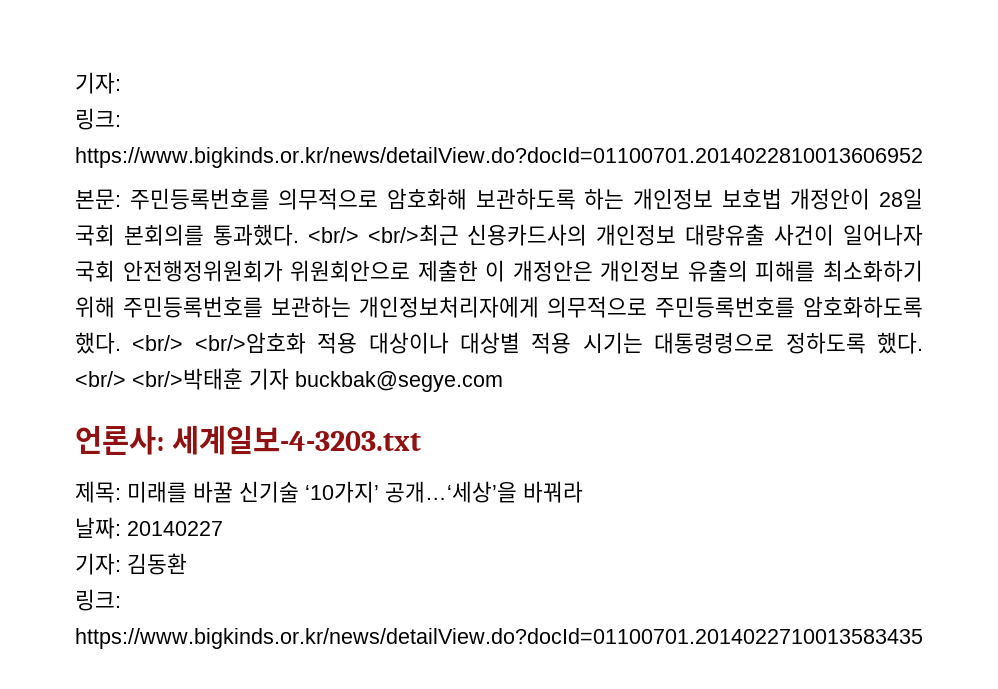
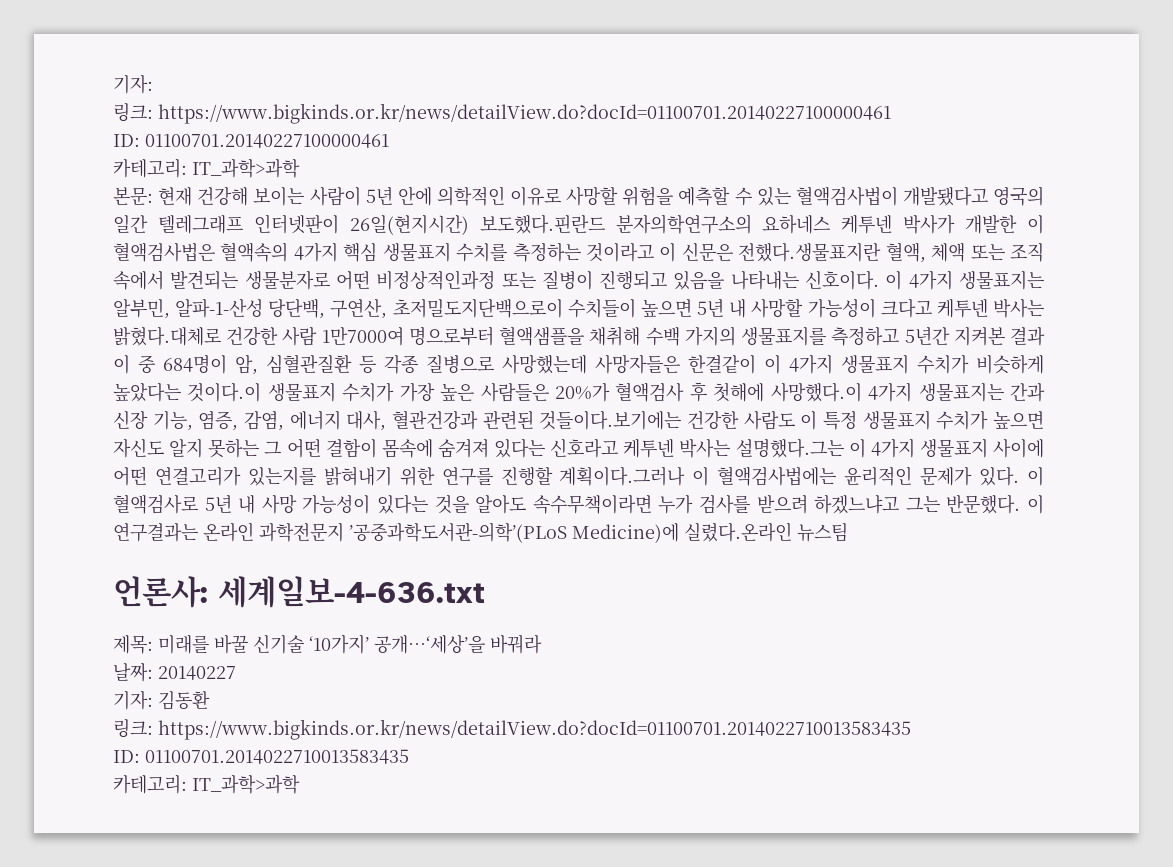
[75,147,923,168] [75,188,923,210] [75,224,924,246] [75,260,923,282] [75,296,923,318] [75,332,923,354] [75,368,503,392] https://www.bigkinds.or.kr/news/detailView.do?docId=01100701.2014022810013606952 // 본문: 주민등록번호를 의무적으로 암호화해 보관하도록 하는 개인정보 보호법 개정안이 28일 국회 본회의를 통과했다. <br/> <br/>최근 신용카드사의 개인정보 대량유출 사건이 일어나자 국회 안전행정위원회가 위원회안으로 제출한 이 개정안은 개인정보 유출의 피해를 최소화하기 위해 주민등록번호를 보관하는 개인정보처리자에게 의무적으로 주민등록번호를 암호화하도록 했다. <br/> <br/>암호화 적용 대상이나 대상별 적용 시기는 대통령령으로 정하도록 했다. <br/> <br/>박태훈 기자 buckbak@segye.com -> [158,103,891,124] [113,134,389,148] [113,159,300,178] [113,186,1044,206] [113,214,1044,235] [113,242,1044,263] [113,270,1044,290] [113,298,1045,319] [113,326,1046,346] [113,354,1044,375] [113,382,1046,402] [113,410,1044,431] [113,438,1044,458] [113,466,1044,486] [113,494,1045,514] [113,522,848,543] https://www.bigkinds.or.kr/news/detailView.do?docId=01100701.20140227100000461 // ID: 01100701.20140227100000461 // 카테고리: IT_과학>과학 // 본문: 현재 건강해 보이는 사람이 5년 안에 의학적인 이유로 사망할 위험을 예측할 수 있는 혈액검사법이 개발됐다고 영국의 일간 텔레그래프 인터넷판이 26일(현지시간) 보도했다.핀란드 분자의학연구소의 요하네스 케투넨 박사가 개발한 이 혈액검사법은 혈액속의 4가지 핵심 생물표지 수치를 측정하는 것이라고 이 신문은 전했다.생물표지란 혈액, 체액 또는 조직 속에서 발견되는 생물분자로 어떤 비정상적인과정 또는 질병이 진행되고 있음을 나타내는 신호이다. 이 4가지 생물표지는 알부민, 알파-1-산성 당단백, 구연산, 초저밀도지단백으로이 수치들이 높으면 5년 내 사망할 가능성이 크다고 케투넨 박사는 밝혔다.대체로 건강한 사람 1만7000여 명으로부터 혈액샘플을 채취해 수백 가지의 생물표지를 측정하고 5년간 지켜본 결과 이 중 684명이 암, 심혈관질환 등 각종 질병으로 사망했는데 사망자들은 한결같이 이 4가지 생물표지 수치가 비슷하게 높았다는 것이다.이 생물표지 수치가 가장 높은 사람들은 20%가 혈액검사 후 첫해에 사망했다.이 4가지 생물표지는 간과 신장 기능, 염증, 감염, 에너지 대사, 혈관건강과 관련된 것들이다.보기에는 건강한 사람도 이 특정 생물표지 수치가 높으면 자신도 알지 못하는 그 어떤 결함이 몸속에 숨겨져 있다는 신호라고 케투넨 박사는 설명했다.그는 이 4가지 생물표지 사이에 어떤 연결고리가 있는지를 밝혀내기 위한 연구를 진행할 계획이다.그러나 이 혈액검사법에는 윤리적인 문제가 있다. 이 혈액검사로 5년 내 사망 가능성이 있다는 것을 알아도 속수무책이라면 누가 검사를 받으려 하겠느냐고 그는 반문했다. 이 연구결과는 온라인 과학전문지 ’공중과학도서관-의학’(PLoS Medicine)에 실렸다.온라인 뉴스팀
[171,425,421,455] 세계일보-4-3203.txt -> [218,576,485,608] 세계일보-4-636.txt
(923, 638) none -> [113,749,409,764] [113,775,300,794] // ID: 01100701.2014022710013583435 // 카테고리: IT_과학>과학

